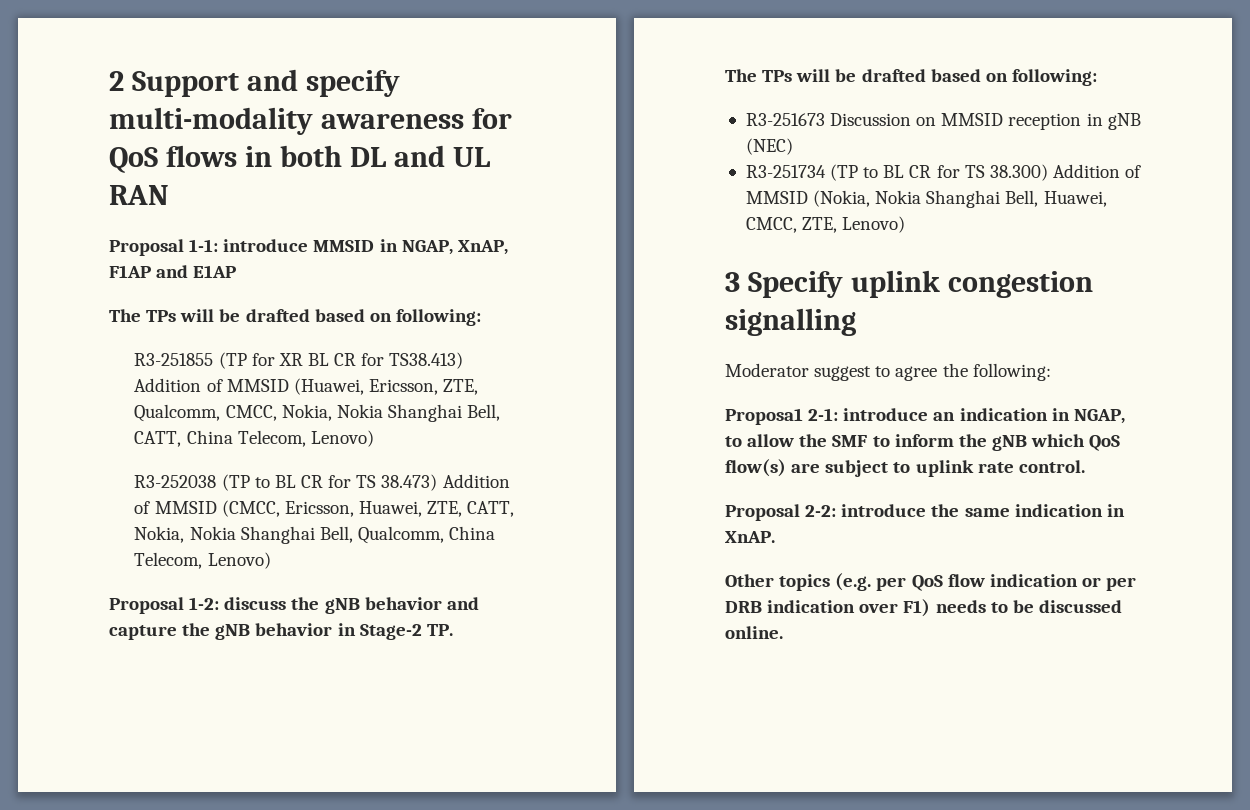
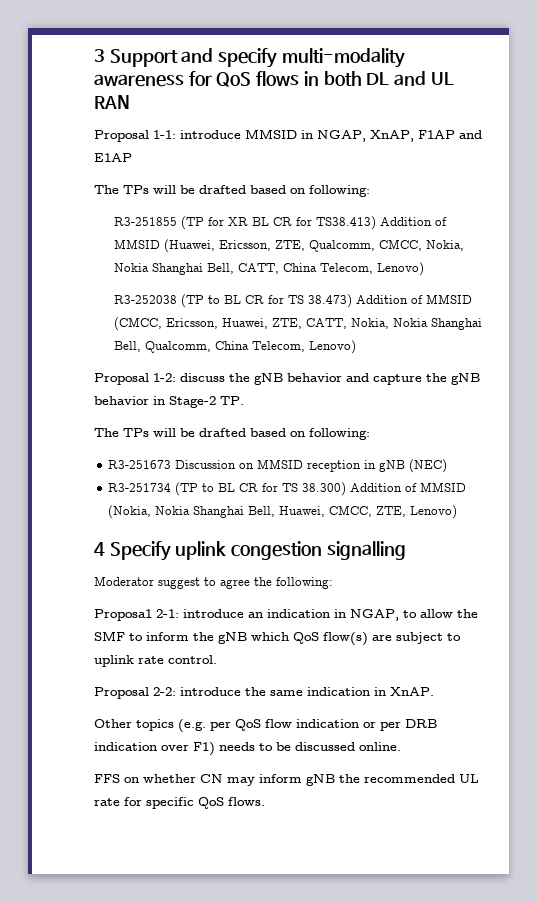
[109,71,124,91] 2 -> [94,49,105,62] 3
[725,272,740,292] 3 -> [94,542,105,556] 4
(783, 632) none -> [94,774,479,786] [94,797,265,809] // FFS on whether CN may inform gNB the recommended UL rate for specific QoS flows.

